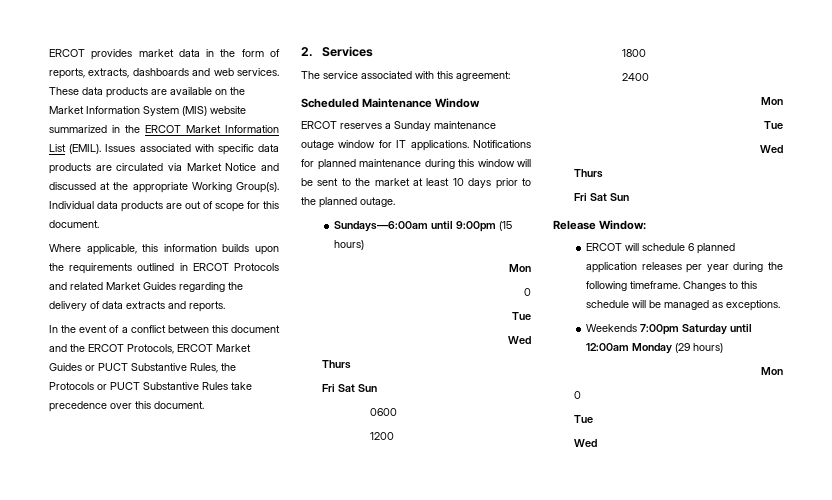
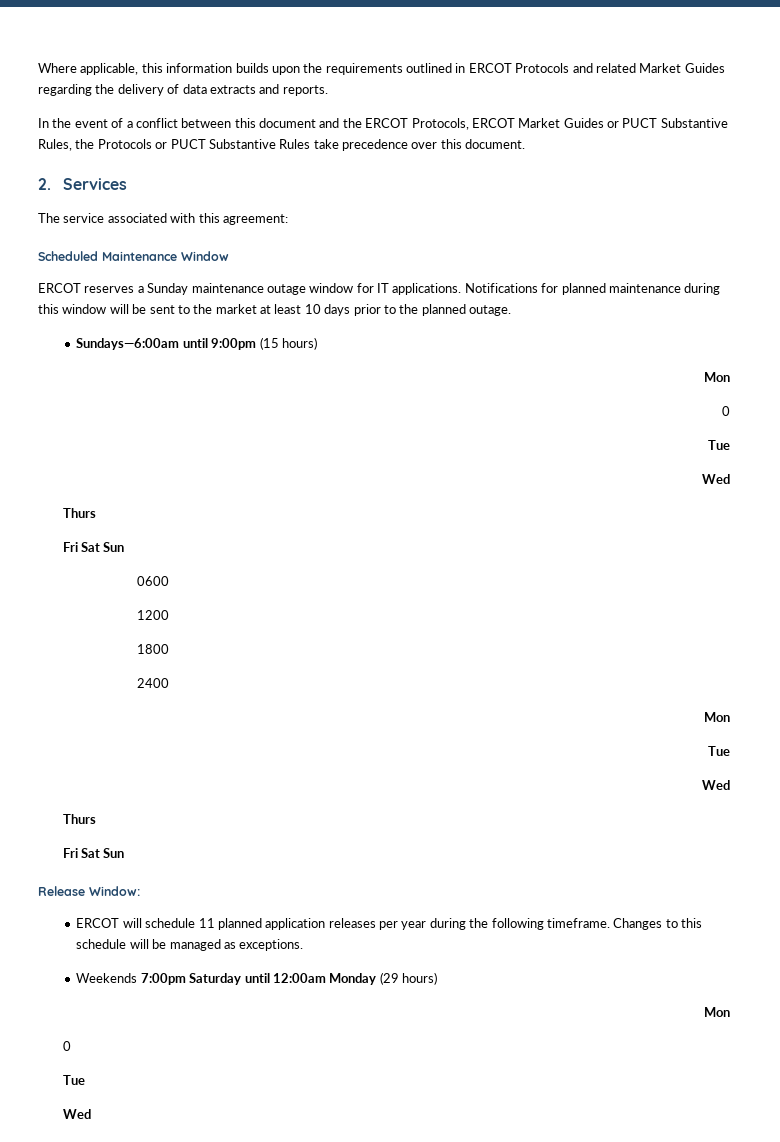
[49,49,280,60] [49,68,279,79] [49,87,245,98] [49,106,246,116] [49,125,279,133] [49,144,279,155] [49,163,279,174] [49,182,279,193] [49,201,279,212] [49,220,99,228] ERCOT provides market data in the form of reports, extracts, dashboards and web services. These data products are available on the Market Information System (MIS) website summarized in the ERCOT Market Information List (EMIL). Issues associated with specific data products are circulated via Market Notice and discussed at the appropriate Working Group(s). Individual data products are out of scope for this document. // -> (38, 68) none
[688,243,695,251] 6 -> [198,918,215,928] 11

